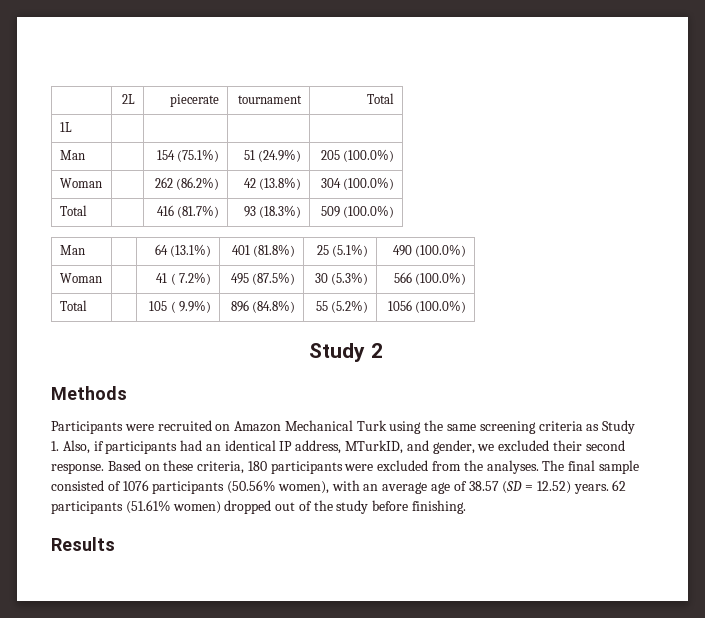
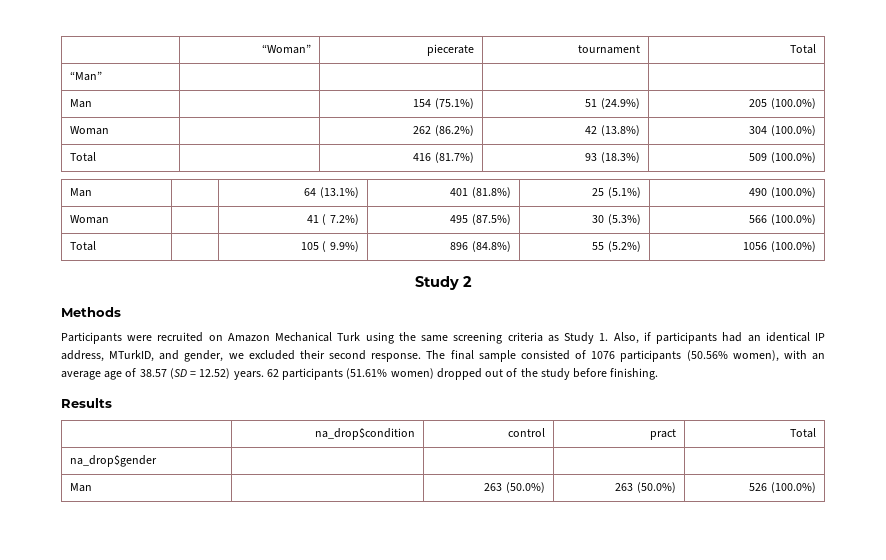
[122,94,136,104] | 2L -> [261,44,311,54] | “Woman”
[59,122,72,132] 1L -> [70,71,103,81] “Man”
[107,460,539,474] Based on these criteria, 180 participants were excluded from the analyses. -> (422, 357) none
(115, 544) none -> [314,428,415,440] [507,428,545,437] [649,429,676,440] [789,428,816,438] [70,455,158,467] [70,483,93,492] [484,482,545,493] [615,482,676,493] [749,482,816,493] // | na_drop$condition | control | pract | Total // na_drop$gender | | | | // Man | | 263 (50.0%) | 263 (50.0%) | 526 (100.0%)

